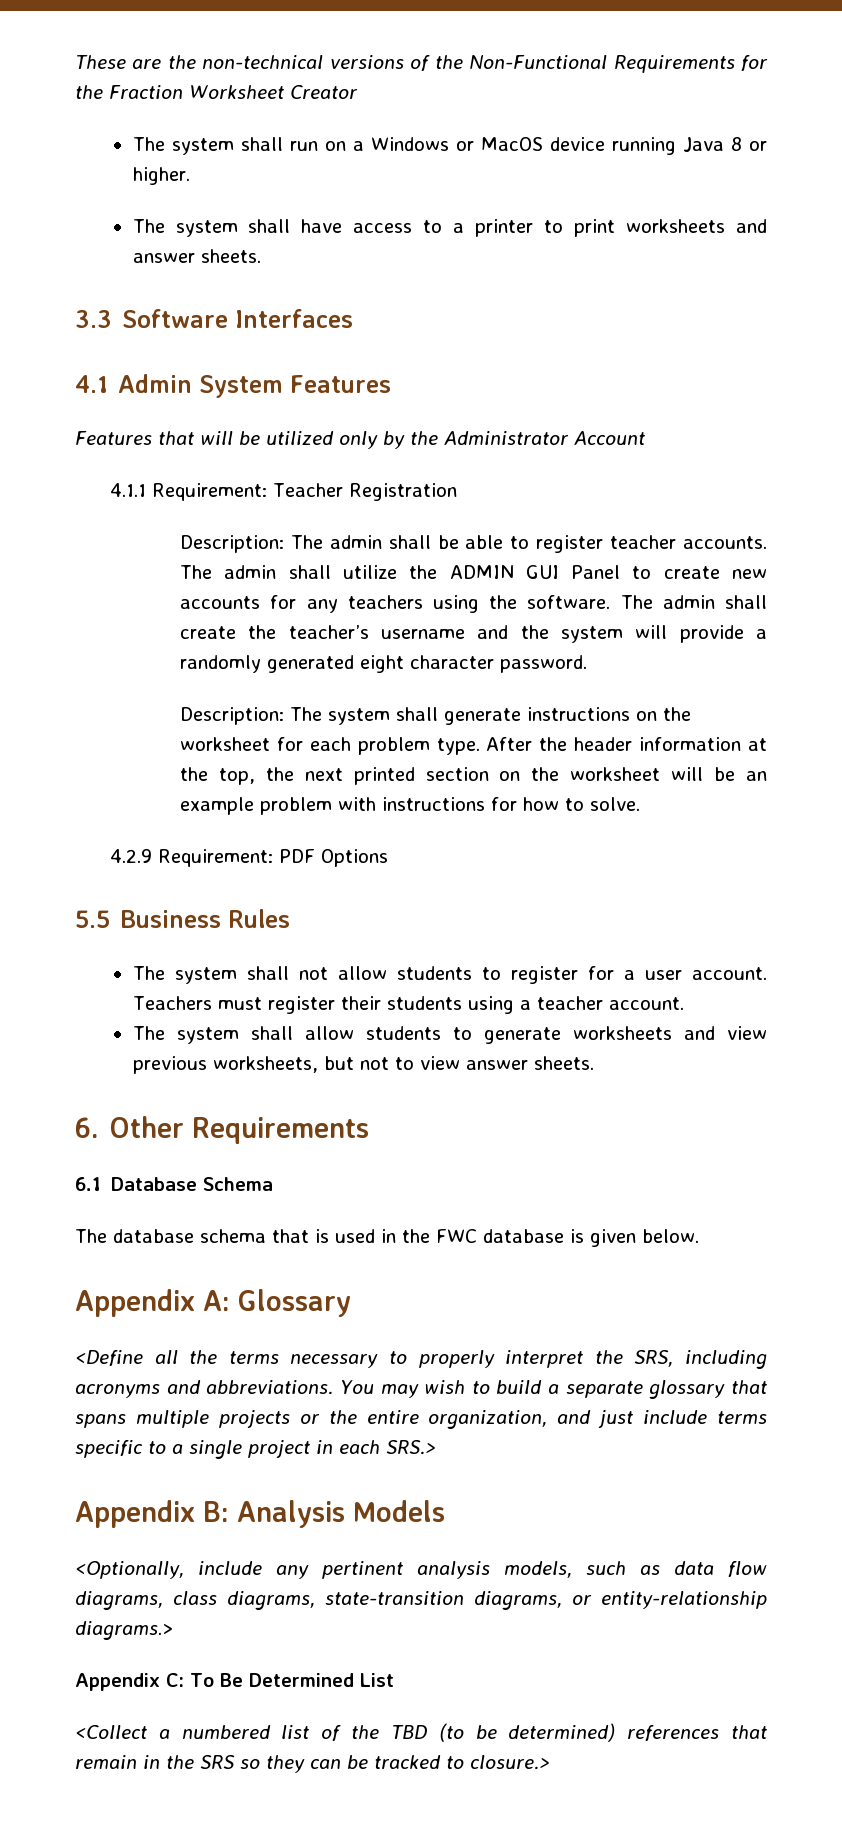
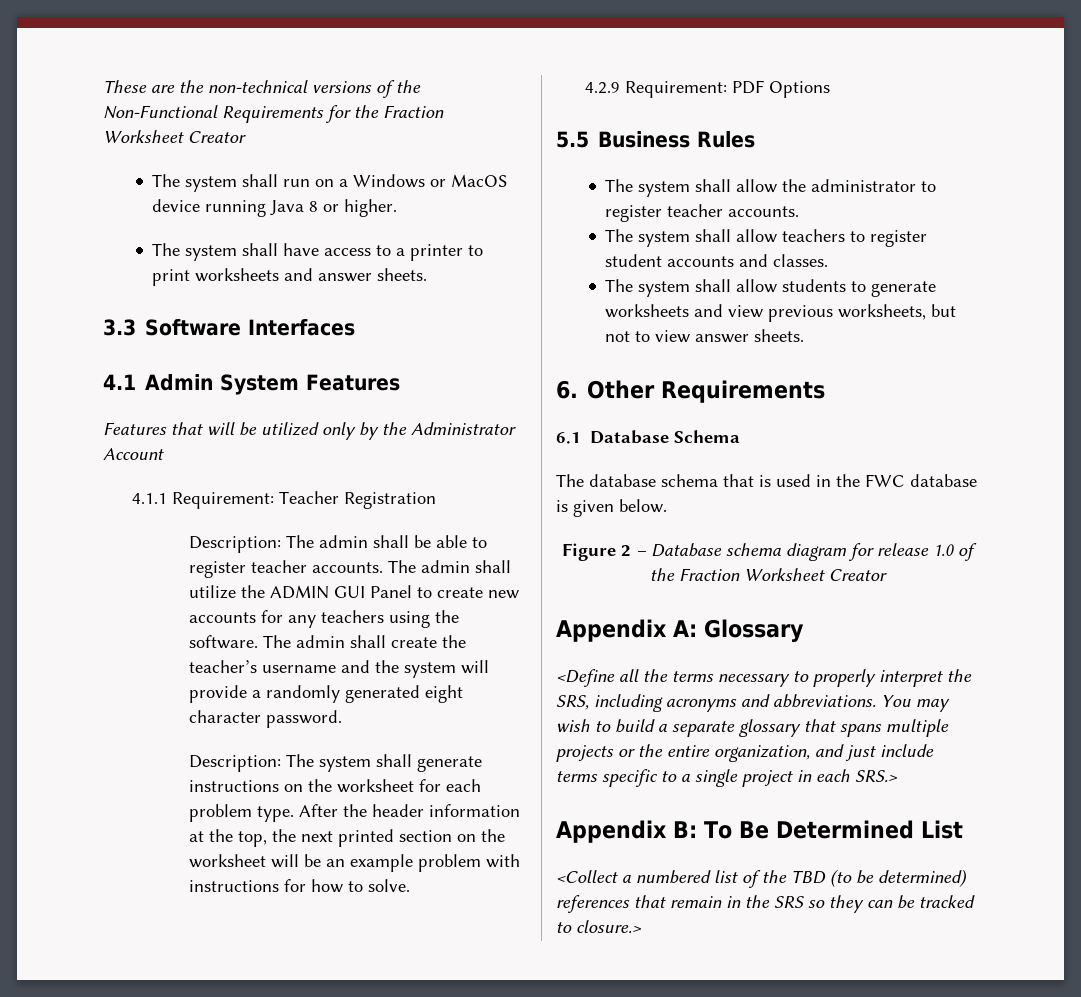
[298,966,768,984] [132,996,684,1014] not allow students to register for a user account. Teachers must register their students using a teacher account. -> [736,179,937,193] [605,204,800,222] [605,229,928,247] [605,254,829,267] allow the administrator to register teacher accounts. // The system shall allow teachers to register student accounts and classes.
(699, 1236) none -> [561,543,977,561] [649,568,887,581] // Figure 2 – Database schema diagram for release 1.0 of the Fraction Worksheet Creator
[237,1500,445,1528] [75,1561,767,1579] [75,1591,767,1610] [75,1621,173,1640] [75,1673,184,1691] Analysis Models // <Optionally, include any pertinent analysis models, such as data flow diagrams, class diagrams, state-transition diagrams, or entity-relationship diagrams.> // Appendix C: -> (697, 829) none

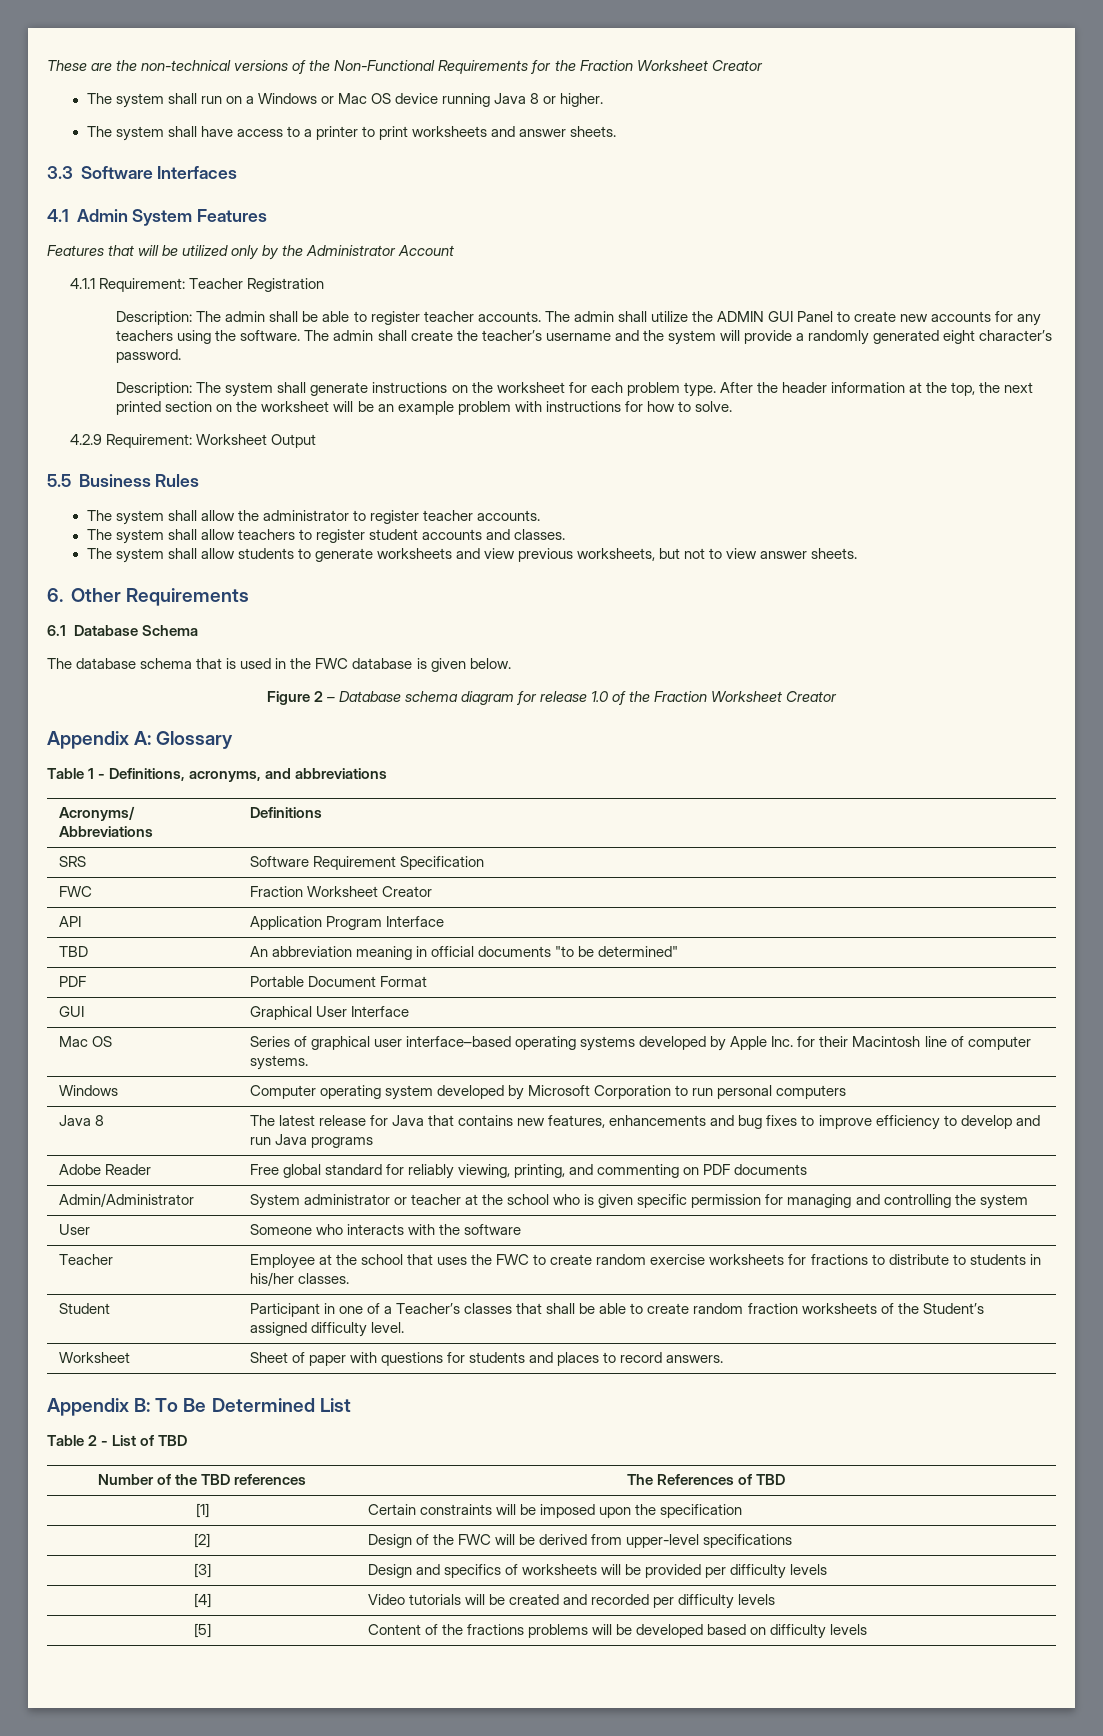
[451,174,508,187] MacOS -> [337,93,392,104] Mac OS
[189,710,262,723] character -> [979,330,1053,341] character’s
[731,80,830,98] PDF Options -> [196,434,317,448] Worksheet Output
[556,669,972,687] [556,694,950,712] [556,719,949,737] [556,744,934,762] [556,769,898,787] <Define all the terms necessary to properly interpret the SRS, including acronyms and abbreviations. You may wish to build a separate glossary that spans multiple projects or the entire organization, and just include terms specific to a single project in each SRS.> -> [47,768,388,782] [58,806,135,821] [58,826,153,837] [249,807,322,818] [58,856,86,867] [249,856,484,870] [58,886,92,897] [249,886,432,897] [58,916,81,927] [249,916,444,930] [58,946,88,957] [249,946,679,960] [58,976,86,987] [249,976,427,987] [58,1006,84,1017] [249,1006,409,1020] [58,1036,112,1047] [249,1036,1031,1051] [249,1055,308,1070] [58,1085,118,1096] [249,1085,847,1100] [58,1115,104,1126] [249,1115,1040,1130] [249,1134,373,1148] [58,1164,151,1175] [249,1164,808,1179] [58,1193,194,1207] [249,1194,1028,1209] [58,1224,90,1235] [249,1224,522,1235] [58,1254,113,1265] [249,1254,1041,1269] [249,1272,349,1286] [58,1303,110,1314] [249,1303,984,1317] [249,1322,404,1337] [58,1352,130,1363] [249,1352,724,1366] Table 1 - Definitions, acronyms, and abbreviations // Acronyms/ Abbreviations | Definitions // SRS | Software Requirement Specification // FWC | Fraction Worksheet Creator // API | Application Program Interface // TBD | An abbreviation meaning in official documents "to be determined" // PDF | Portable Document Format // GUI | Graphical User Interface // Mac OS | Series of graphical user interface–based operating systems developed by Apple Inc. for their Macintosh line of computer systems. // Windows | Computer operating system developed by Microsoft Corporation to run personal computers // Java 8 | The latest release for Java that contains new features, enhancements and bug fixes to improve efficiency to develop and run Java programs // Adobe Reader | Free global standard for reliably viewing, printing, and commenting on PDF documents // Admin/Administrator | System administrator or teacher at the school who is given specific permission for managing and controlling the system // User | Someone who interacts with the software // Teacher | Employee at the school that uses the FWC to create random exercise worksheets for fractions to distribute to students in his/her classes. // Student | Participant in one of a Teacher’s classes that shall be able to create random fraction worksheets of the Student’s assigned difficulty level. // Worksheet | Sheet of paper with questions for students and places to record answers.
[556,869,967,888] [556,895,975,913] [556,920,642,933] <Collect a numbered list of the TBD (to be determined) references that remain in the SRS so they can be tracked to closure.> -> [47,1435,188,1446] [97,1474,307,1485] [626,1474,786,1485] [195,1503,209,1518] [367,1504,743,1518] [194,1533,210,1548] [367,1534,793,1548] [193,1563,211,1578] [367,1564,828,1579] [193,1593,211,1608] [367,1594,776,1609] [193,1623,211,1638] [367,1624,868,1639] Table 2 - List of TBD // Number of the TBD references | The References of TBD // [1] | Certain constraints will be imposed upon the specification // [2] | Design of the FWC will be derived from upper-level specifications // [3] | Design and specifics of worksheets will be provided per difficulty levels // [4] | Video tutorials will be created and recorded per difficulty levels // [5] | Content of the fractions problems will be developed based on difficulty levels

